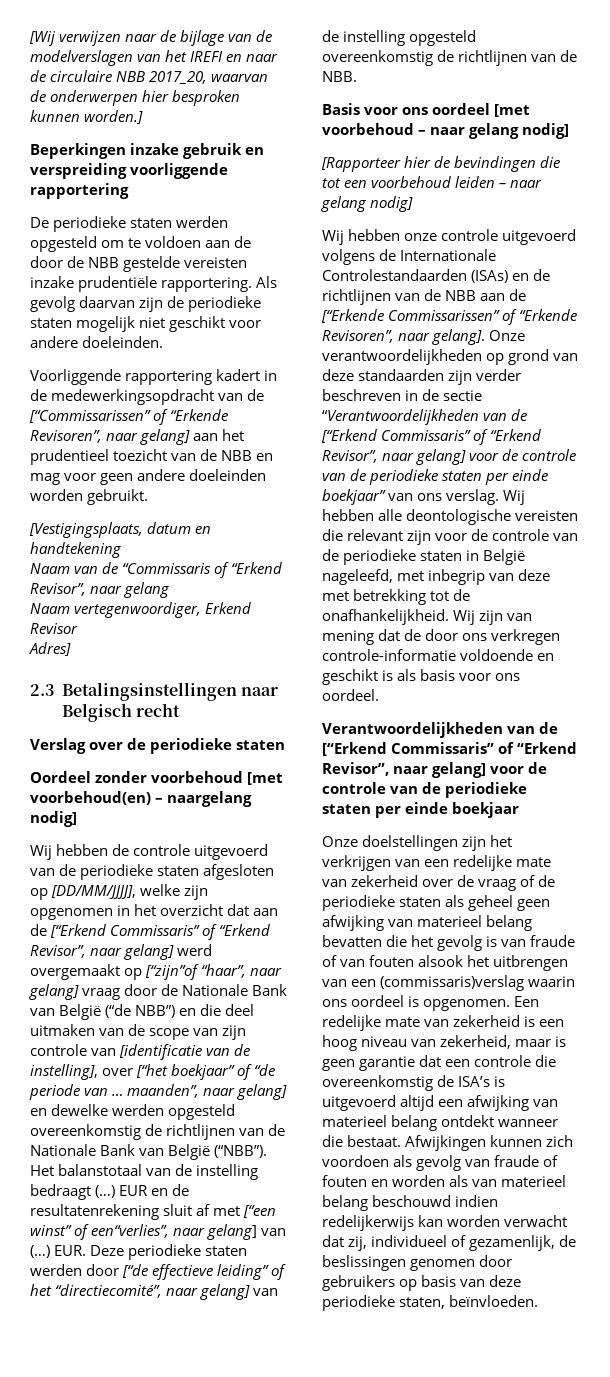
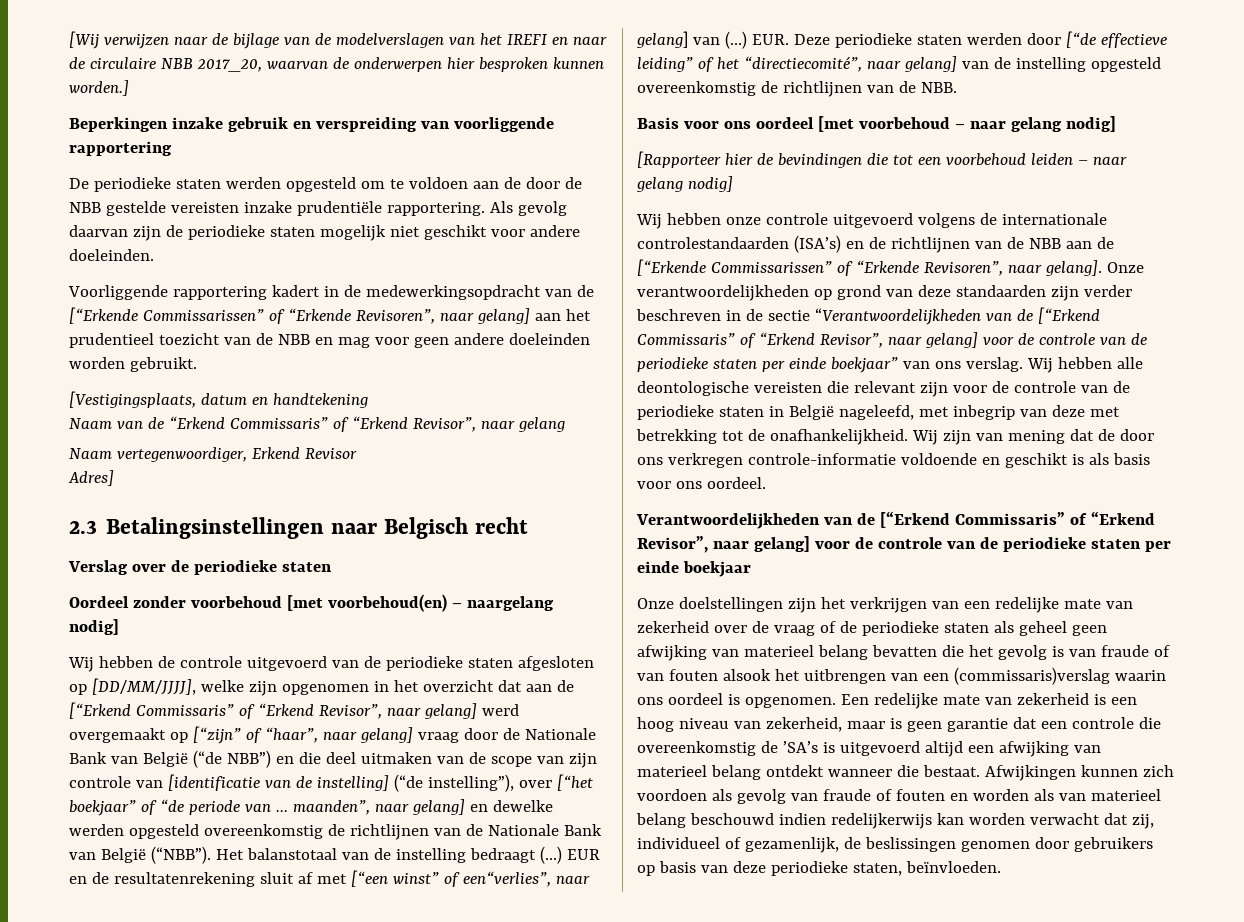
(127, 171) none -> [420,121,450,129] van
[29,410,151,423] [“Commissarissen” -> [69,307,264,324] [“Erkende Commissarissen”
[122,563,212,574] “Commissaris -> [168,416,328,429] “Erkend Commissaris”
[145,964,200,980] [“zijn”of -> [192,726,262,744] [“zijn” of
[30,1064,98,1080] instelling], -> [316,774,514,792] instelling] (“de instelling”),
[400,249,497,261] [322,269,509,283] Internationale Controlestandaarden (ISAs) -> [1001,213,1107,225] [637,235,841,253] internationale controlestandaarden (ISA’s)
[458,1076,491,1087] ISA’s -> [782,741,818,753] ’SA’s

